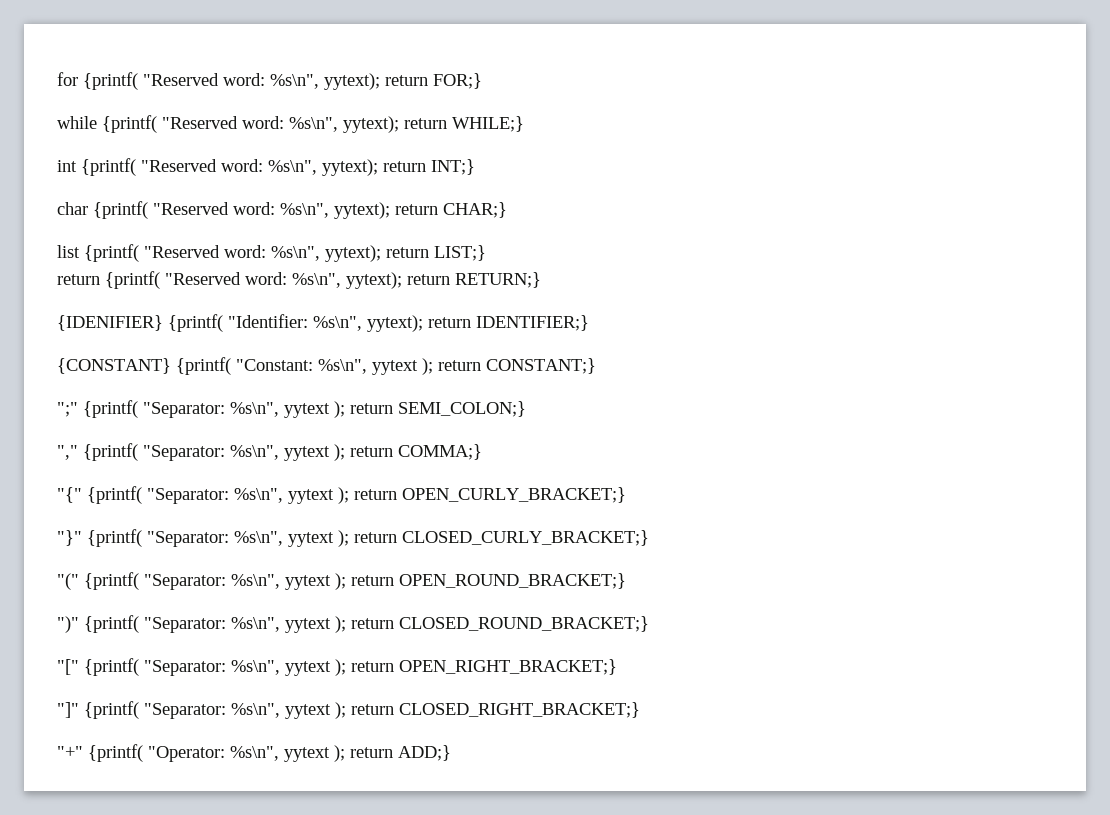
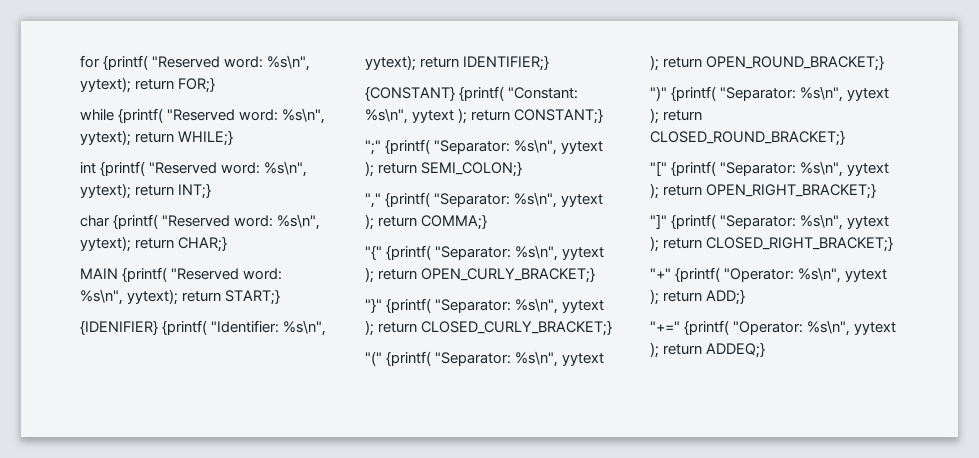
[57,244,486,262] [57,271,541,289] list {printf( "Reserved word: %s\n", yytext); return LIST;} // return {printf( "Reserved word: %s\n", yytext); return RETURN;} -> [80,267,283,282] [80,289,281,305] MAIN {printf( "Reserved word: %s\n", yytext); return START;}
(451, 753) none -> [650,320,897,336] [650,342,766,358] // "+=" {printf( "Operator: %s\n", yytext ); return ADDEQ;}

